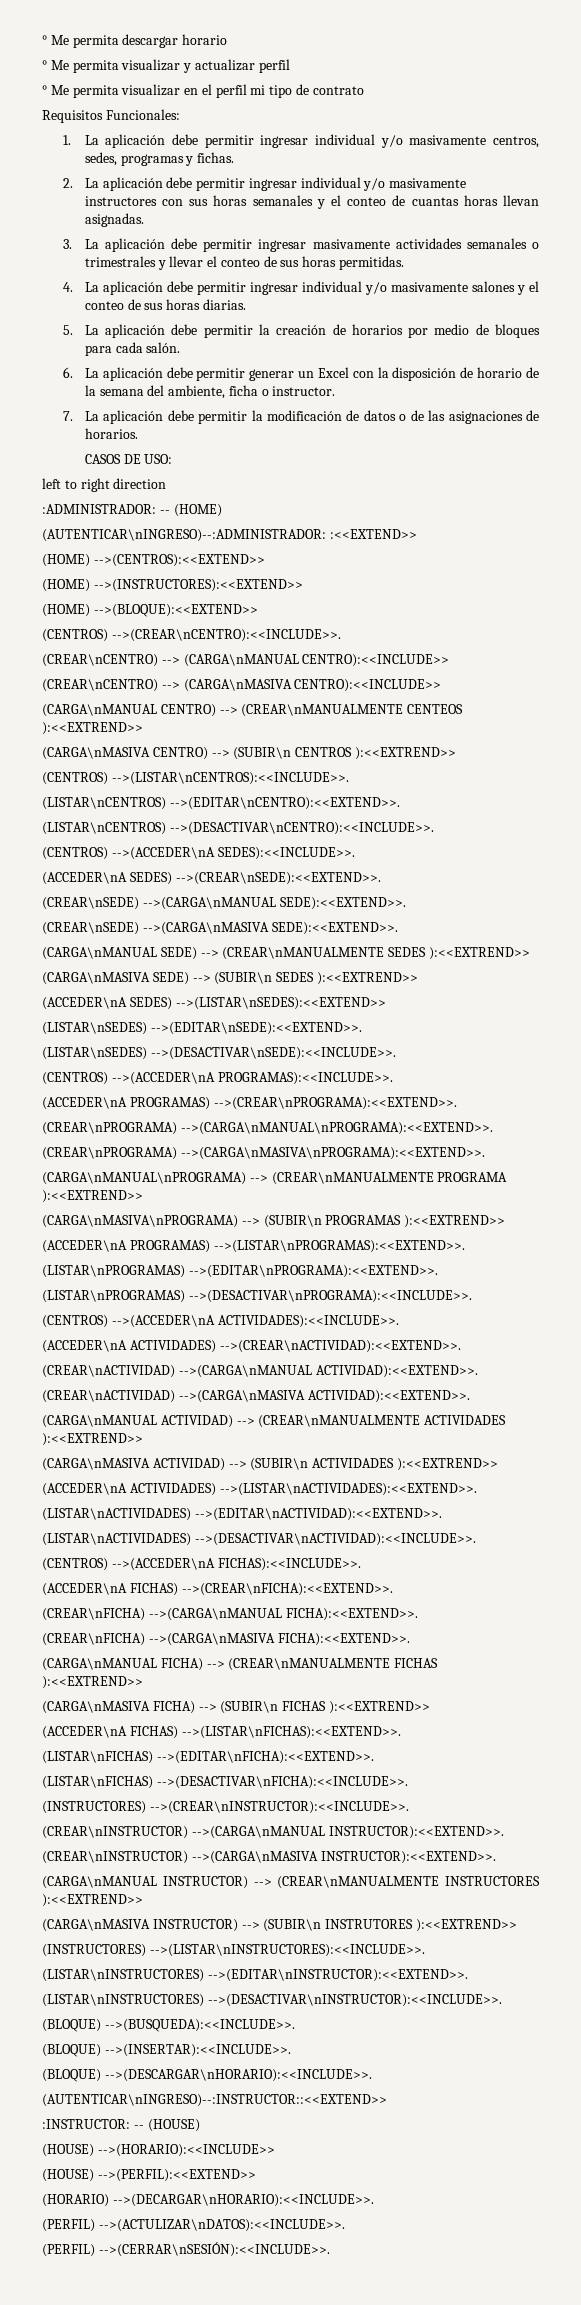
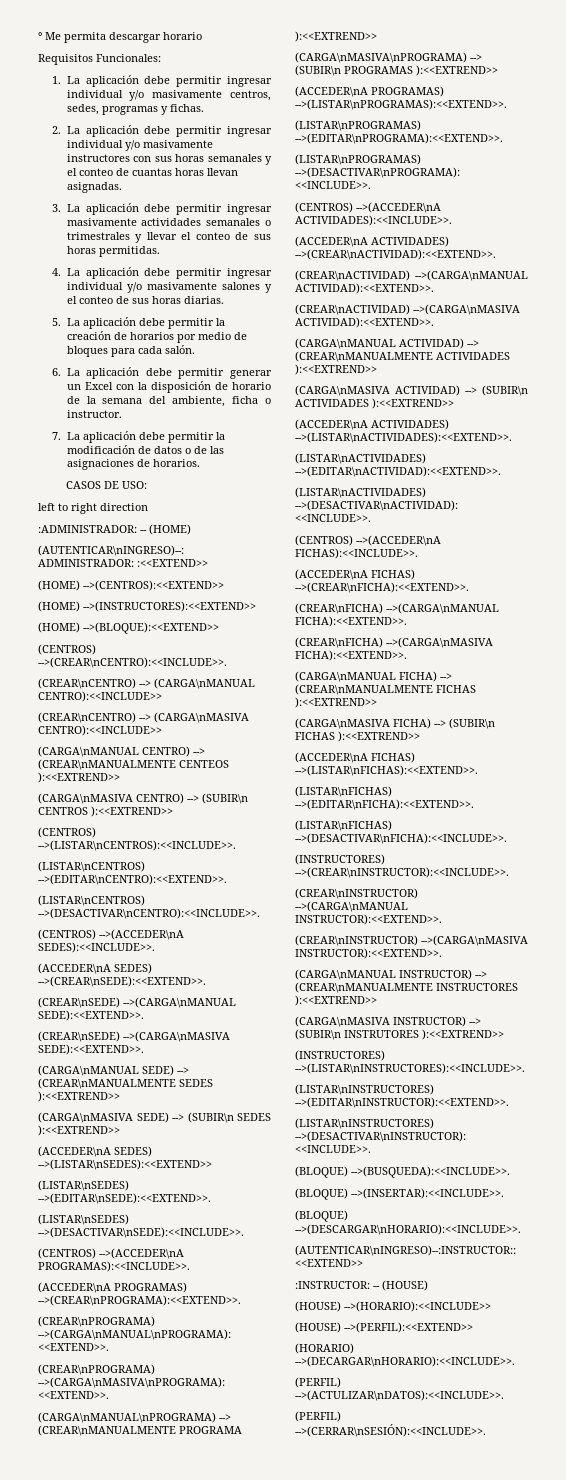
[42,59,290,73] [42,84,364,98] // ° Me permita visualizar y actualizar perfil // ° Me permita visualizar en el perfil mi tipo de contrato -> (202, 36) none

